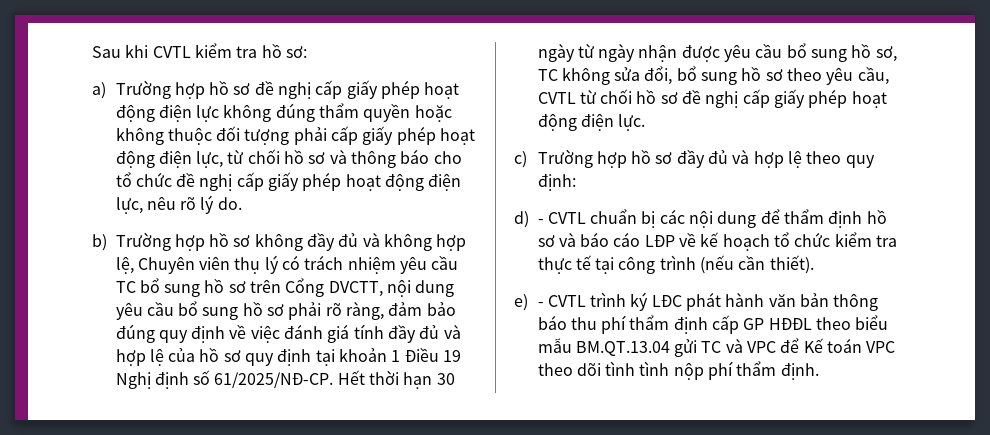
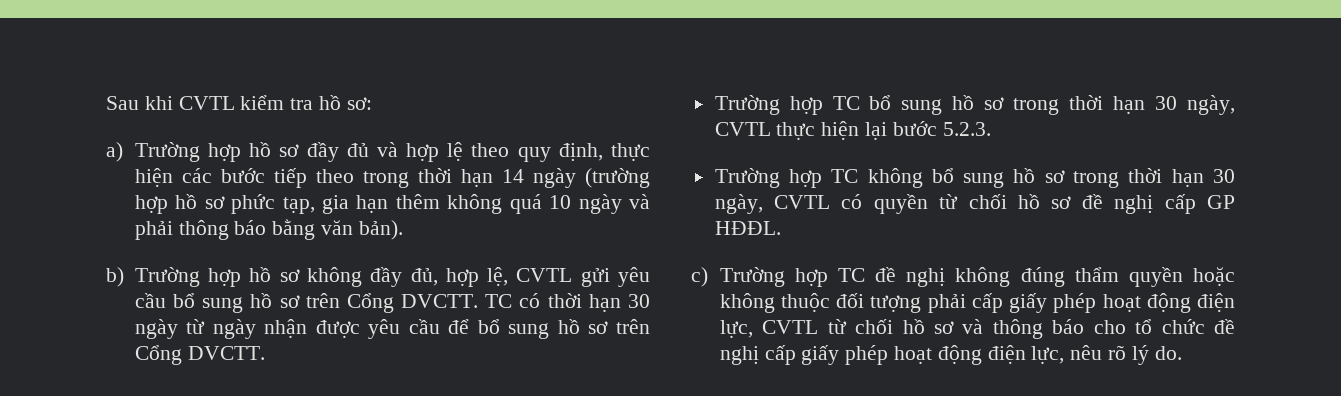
[254,80,460,99] [115,104,220,122] đề nghị cấp giấy phép hoạt động điện lực -> [306,142,651,162] [134,168,651,188] [134,194,651,214] [134,219,403,240] [106,267,651,287] [134,293,651,313] [134,319,650,339] [134,345,265,365] [714,95,1235,115] [714,121,991,140] [714,168,1235,188] [714,194,1235,214] [714,221,781,235] [691,267,946,287] đầy đủ và hợp lệ theo quy định, thực hiện các bước tiếp theo trong thời hạn 14 ngày (trường hợp hồ sơ phức tạp, gia hạn thêm không quá 10 ngày và phải thông báo bằng văn bản). // b) Trường hợp hồ sơ không đầy đủ, hợp lệ, CVTL gửi yêu cầu bổ sung hồ sơ trên Cổng DVCTT. TC có thời hạn 30 ngày từ ngày nhận được yêu cầu để bổ sung hồ sơ trên Cổng DVCTT. // Trường hợp TC bổ sung hồ sơ trong thời hạn 30 ngày, CVTL thực hiện lại bước 5.2.3. // Trường hợp TC không bổ sung hồ sơ trong thời hạn 30 ngày, CVTL có quyền từ chối hồ sơ đề nghị cấp GP HĐĐL. // c) Trường hợp TC đề nghị
(224, 159) none -> [762,320,819,334] CVTL
[92,232,467,251] [115,255,459,274] [115,278,455,297] [115,301,456,320] [115,324,461,343] [115,347,462,366] [115,370,455,389] [537,43,897,62] [537,66,889,85] [537,89,887,108] [537,113,646,131] [514,149,875,168] [537,174,576,191] [514,209,887,228] [537,232,898,251] [537,255,814,274] [514,292,879,311] [537,315,889,334] [537,338,896,357] [537,361,819,380] // b) Trường hợp hồ sơ không đầy đủ và không hợp lệ, Chuyên viên thụ lý có trách nhiệm yêu cầu TC bổ sung hồ sơ trên Cổng DVCTT, nội dung yêu cầu bổ sung hồ sơ phải rõ ràng, đảm bảo đúng quy định về việc đánh giá tính đầy đủ và hợp lệ của hồ sơ quy định tại khoản 1 Điều 19 Nghị định số 61/2025/NĐ-CP. Hết thời hạn 30 ngày từ ngày nhận được yêu cầu bổ sung hồ sơ, TC không sửa đổi, bổ sung hồ sơ theo yêu cầu, CVTL từ chối hồ sơ đề nghị cấp giấy phép hoạt động điện lực. // c) Trường hợp hồ sơ đầy đủ và hợp lệ theo quy định: // d) - CVTL chuẩn bị các nội dung để thẩm định hồ sơ và báo cáo LĐP về kế hoạch tổ chức kiểm tra thực tế tại công trình (nếu cần thiết). // e) - CVTL trình ký LĐC phát hành văn bản thông báo thu phí thẩm định cấp GP HĐĐL theo biểu mẫu BM.QT.13.04 gửi TC và VPC để Kế toán VPC theo dõi tình tình nộp phí thẩm định. -> (1182, 353) none

